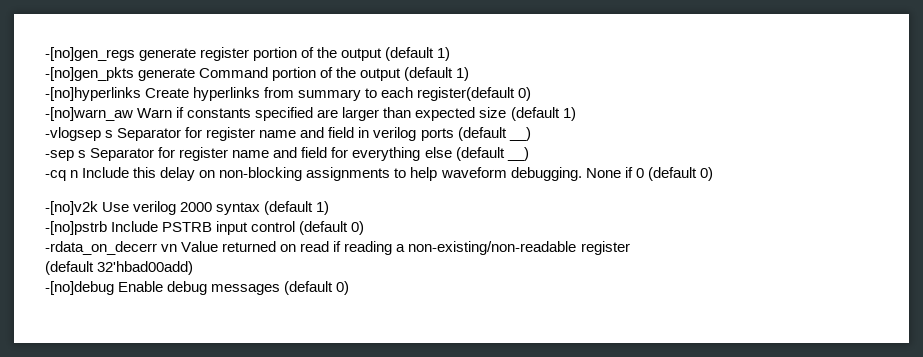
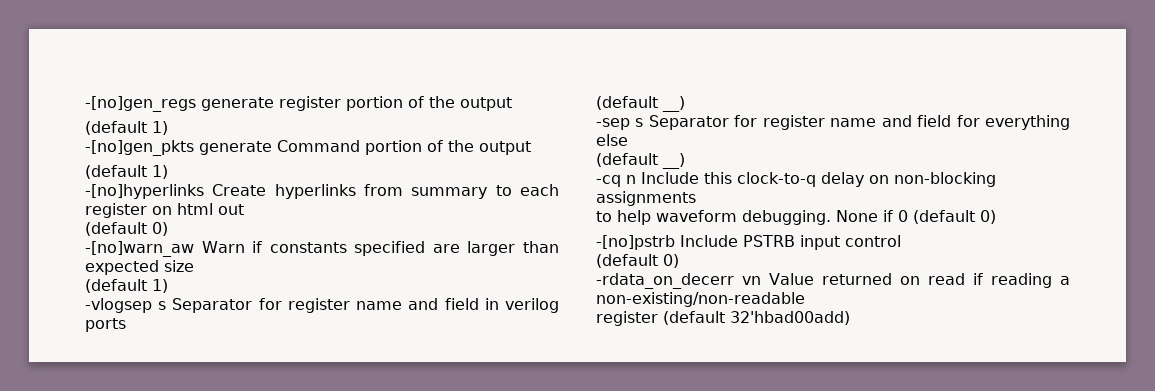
(383, 54) none -> (512, 104) //
(402, 74) none -> (531, 148) //
[417,87,516,101] register(default -> [85,203,244,218] [85,222,147,236] register on html out // (default
(507, 112) none -> (194, 266) //
(454, 134) none -> (126, 325) //
(452, 152) none -> (628, 140) //
(157, 172) none -> [737,172,816,187] clock-to-q
(391, 174) none -> (696, 198) //
[45,201,330,215] // -[no]v2k Use verilog 2000 syntax (default 1) -> (996, 217) none
(296, 226) none -> (901, 241) //
[580,241,630,255] register // -> [596,311,658,326] // register
[45,281,350,295] // -[no]debug Enable debug messages (default 0) -> (850, 318) none

